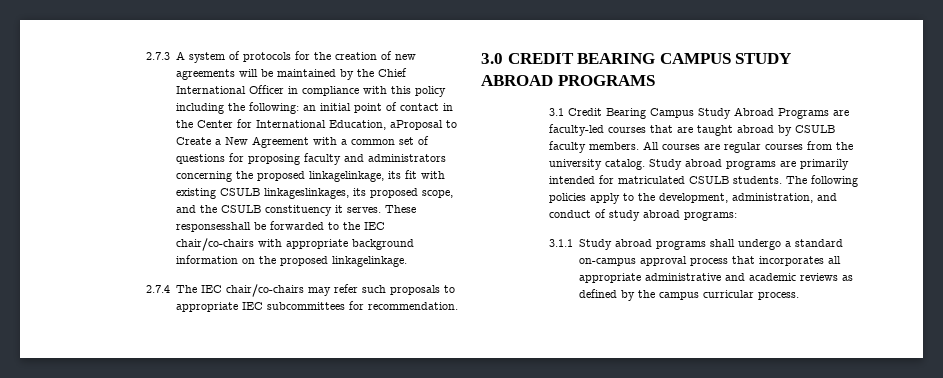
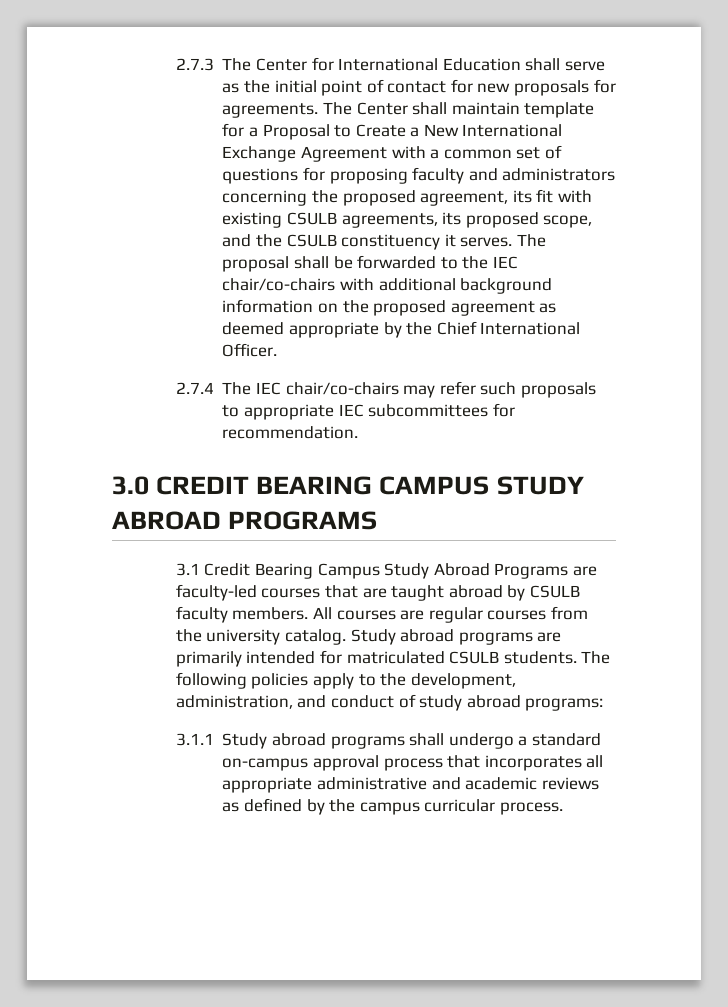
[175,51,416,63] [175,68,407,80] [175,85,446,97] [175,102,453,114] [175,119,443,130] A system of protocols for the creation of new agreements will be maintained by the Chief International Officer in compliance with this policy including the following: an initial point of contact in the Center for International Education, aProposal -> [222,57,605,71] [222,79,616,96] [222,102,595,118] [222,123,330,140] The Center for International Education shall serve as the initial point of contact for new proposals for agreements. The Center shall maintain template for a Proposal
(248, 141) none -> [462,124,563,137] [222,146,297,162] International Exchange
[308,171,384,182] linkagelinkage, -> [420,191,509,206] agreement,
[263,188,349,199] linkageslinkages, -> [341,213,438,228] agreements,
[384,205,416,213] [175,222,251,232] These responsesshall -> [516,234,546,247] [222,256,329,272] The proposal shall
[285,239,348,249] appropriate -> [378,278,456,291] additional
[331,256,407,267] linkagelinkage. -> [450,301,557,316] [222,321,581,338] [222,343,278,357] agreement as deemed appropriate by the Chief International Officer.

